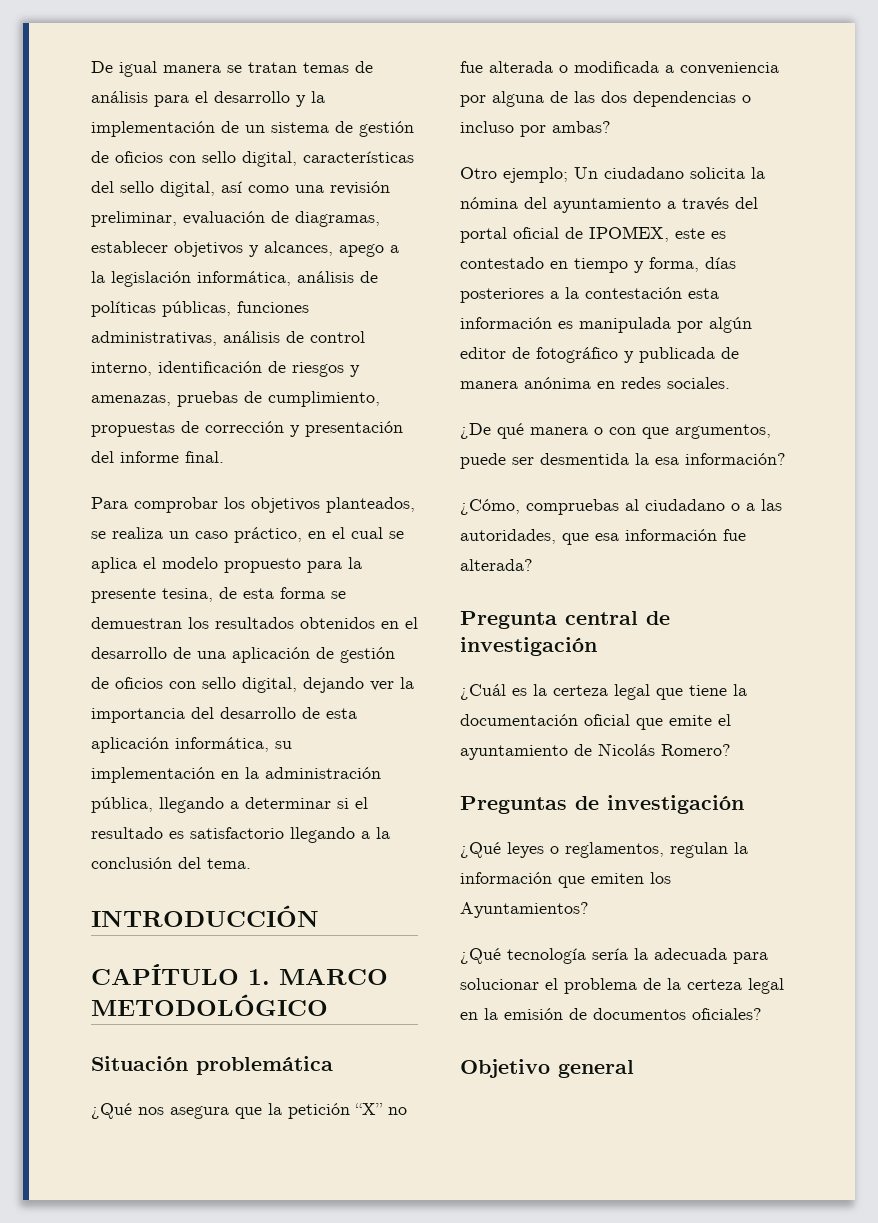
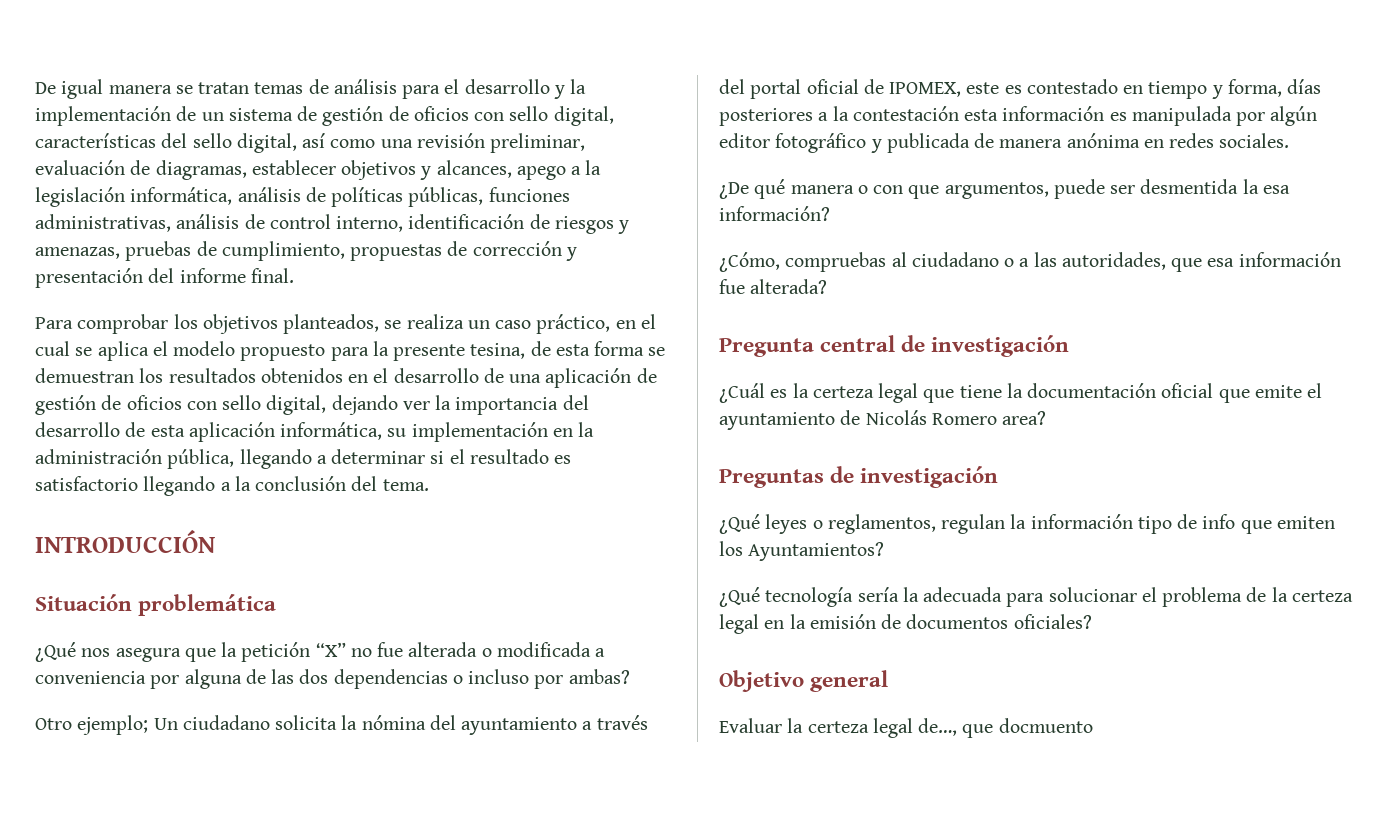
[91,964,388,985] [91,994,328,1016] // CAPÍTULO 1. MARCO METODOLÓGICO -> (215, 541) none
[512,347,530,359] de -> (770, 140) none
[661,744,731,756] Romero? -> [931,411,1047,425] Romero area?
(552, 878) none -> [1137,514,1236,534] tipo de info
(634, 1069) none -> [719,718,1093,738] // Evaluar la certeza legal de…, que docmuento

